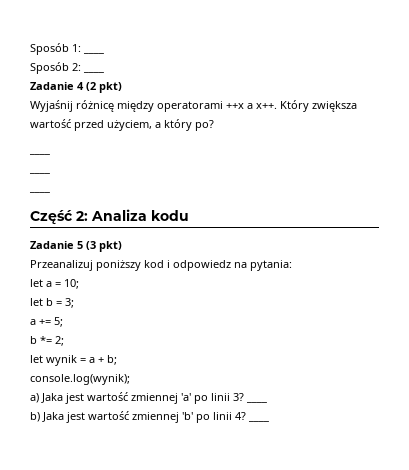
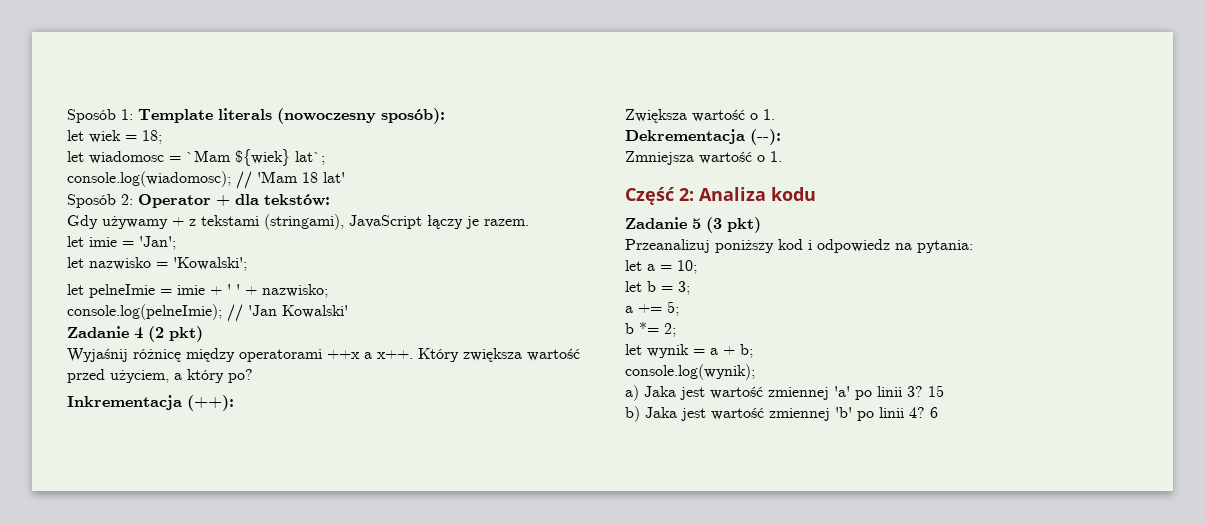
[83,52,104,54] [30,62,81,74] [83,71,104,73] ____ // Sposób 2: ____ -> [138,108,445,124] [67,130,162,144] [67,149,325,166] [67,171,345,189] [67,194,330,208] [67,214,529,230] [67,236,176,250] [67,257,247,271] [67,284,328,298] [67,304,348,322] Template literals (nowoczesny sposób): // let wiek = 18; // let wiadomosc = `Mam ${wiek} lat`; // console.log(wiadomosc); // 'Mam 18 lat' // Sposób 2: Operator + dla tekstów: // Gdy używamy + z tekstami (stringami), JavaScript łączy je razem. // let imie = 'Jan'; // let nazwisko = 'Kowalski'; // let pelneImie = imie + ' ' + nazwisko; // console.log(pelneImie); // 'Jan Kowalski'
[29,153,50,155] [29,172,50,174] [29,191,50,193] ____ // ____ // ____ -> [67,395,234,411] [625,109,775,123] [625,129,781,145] [625,151,782,165] Inkrementacja (++): // Zwiększa wartość o 1. // Dekrementacja (--): // Zmniejsza wartość o 1.
[246,401,267,403] ____ -> [928,385,944,397] 15
[248,420,269,422] ____ -> [930,407,938,418] 6

